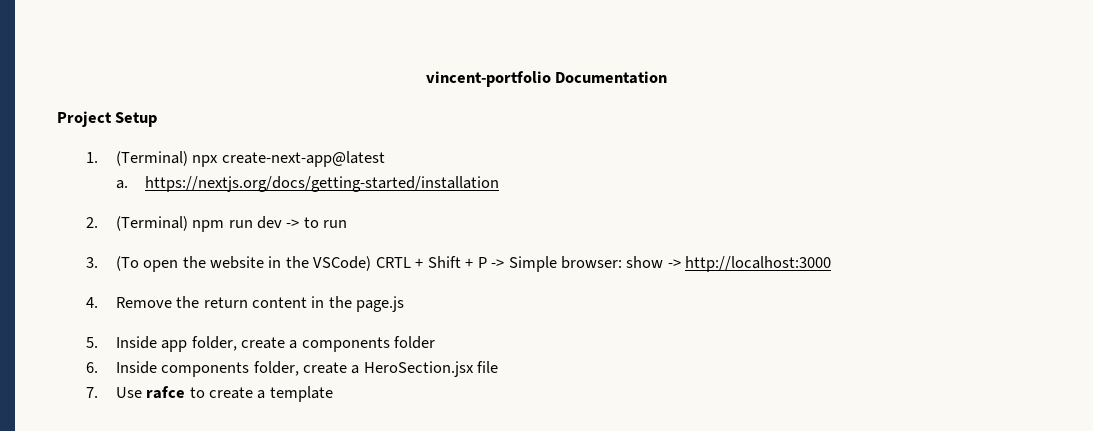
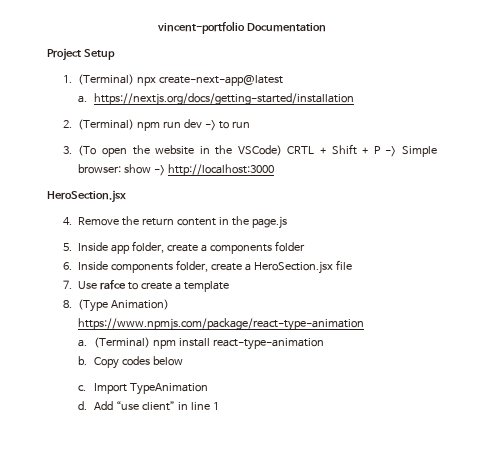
(832, 264) none -> [47,190,126,203] // HeroSection.jsx
(333, 394) none -> [62,299,170,312] [78,318,365,331] [78,337,324,350] [78,356,184,369] [78,383,209,395] [78,401,219,411] // 8. (Type Animation) https://www.npmjs.com/package/react-type-animation // a. (Terminal) npm install react-type-animation // b. Copy codes below // c. Import TypeAnimation // d. Add “use client” in line 1

